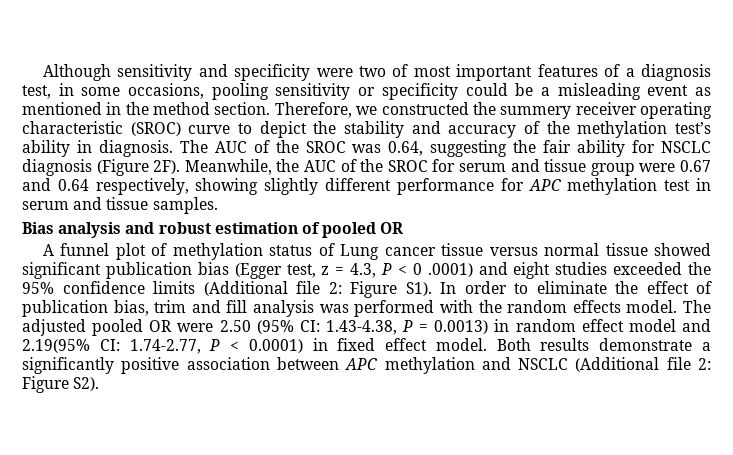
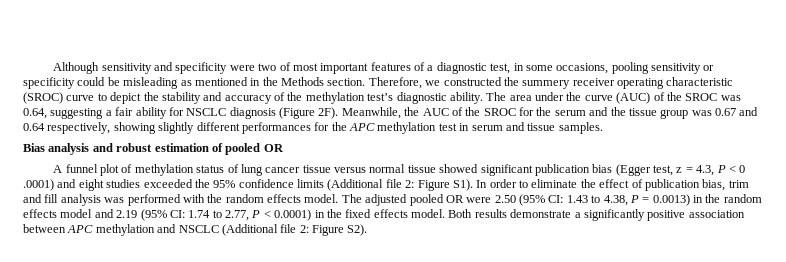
[640,64,711,81] diagnosis -> [436,62,487,74] diagnostic
[540,83,689,100] a misleading event -> [123,77,179,89] misleading
[153,102,211,115] method -> [281,77,324,86] Methods
[22,140,247,157] ability in diagnosis. The AUC -> [396,92,651,104] diagnostic ability. The area under the curve (AUC)
[513,140,537,153] the -> [105,110,112,116] a
[459,159,540,172] serum and -> [536,107,626,116] the serum and the
[639,163,676,172] were -> [691,110,712,116] was
[396,178,524,195] performance for -> [241,122,347,134] performances for the
[340,244,380,260] Lung -> [240,164,263,176] lung
[325,320,397,335] 1.43-4.38, -> [566,195,628,206] 1.43 to 4.38,
[515,319,711,332] [22,339,201,354] random effect model and 2.19(95% CI: 1.74-2.77, -> [705,194,762,203] [23,209,249,221] the random effects model and 2.19 (95% CI: 1.74 to 2.77,
[337,338,428,351] fixed effect -> [326,209,408,218] the fixed effects

